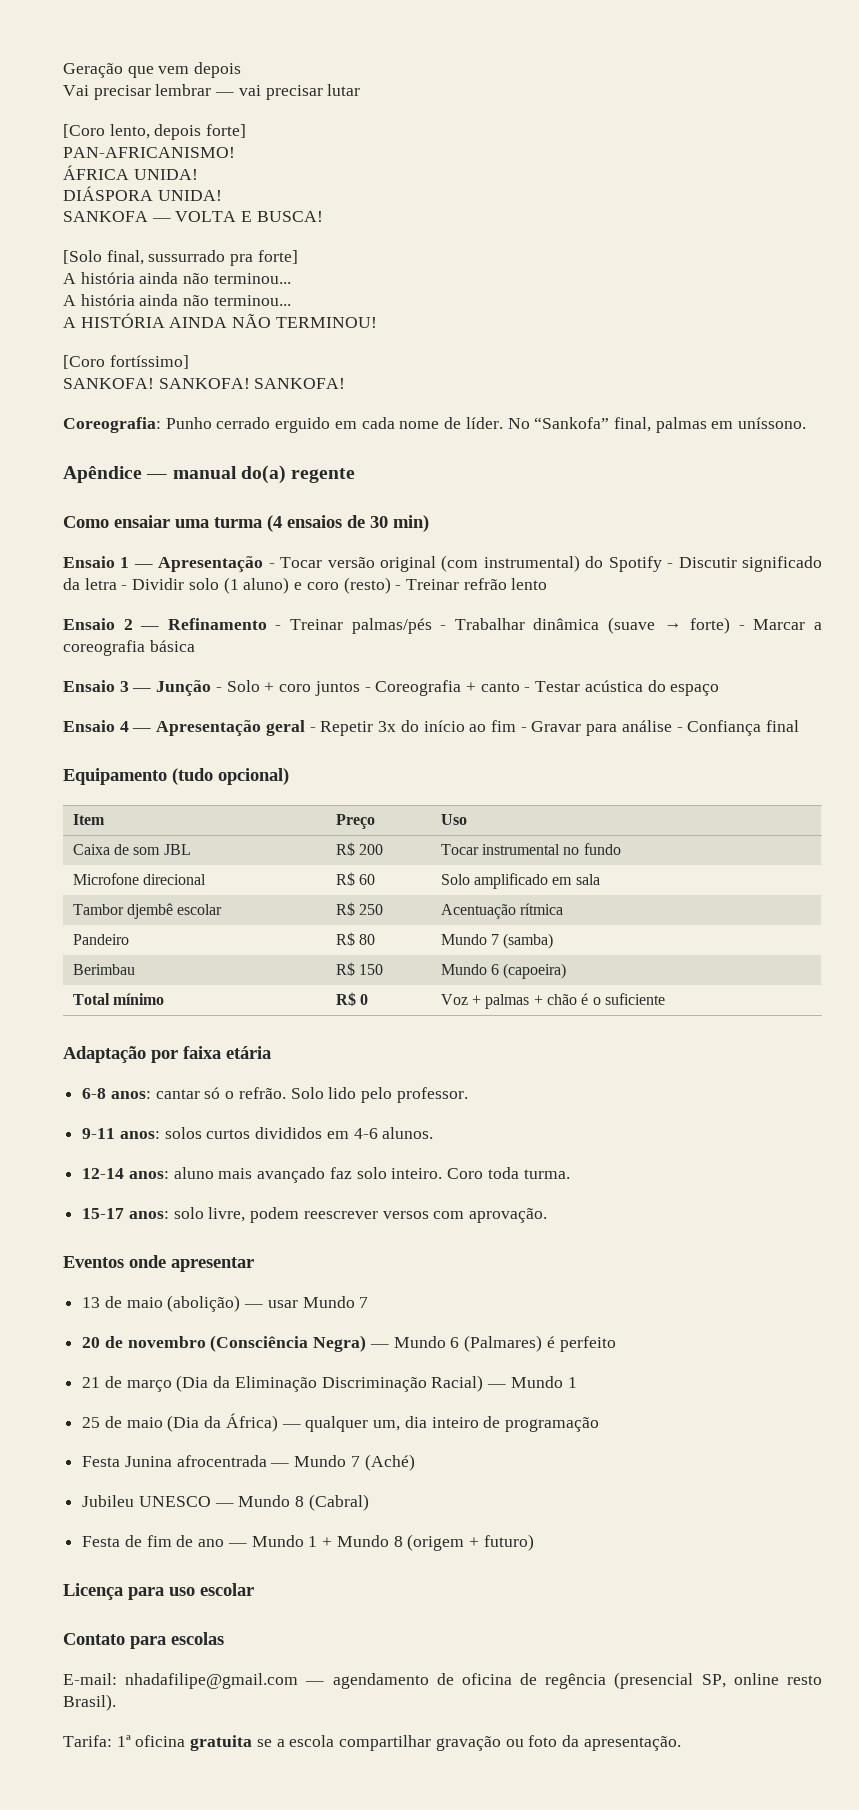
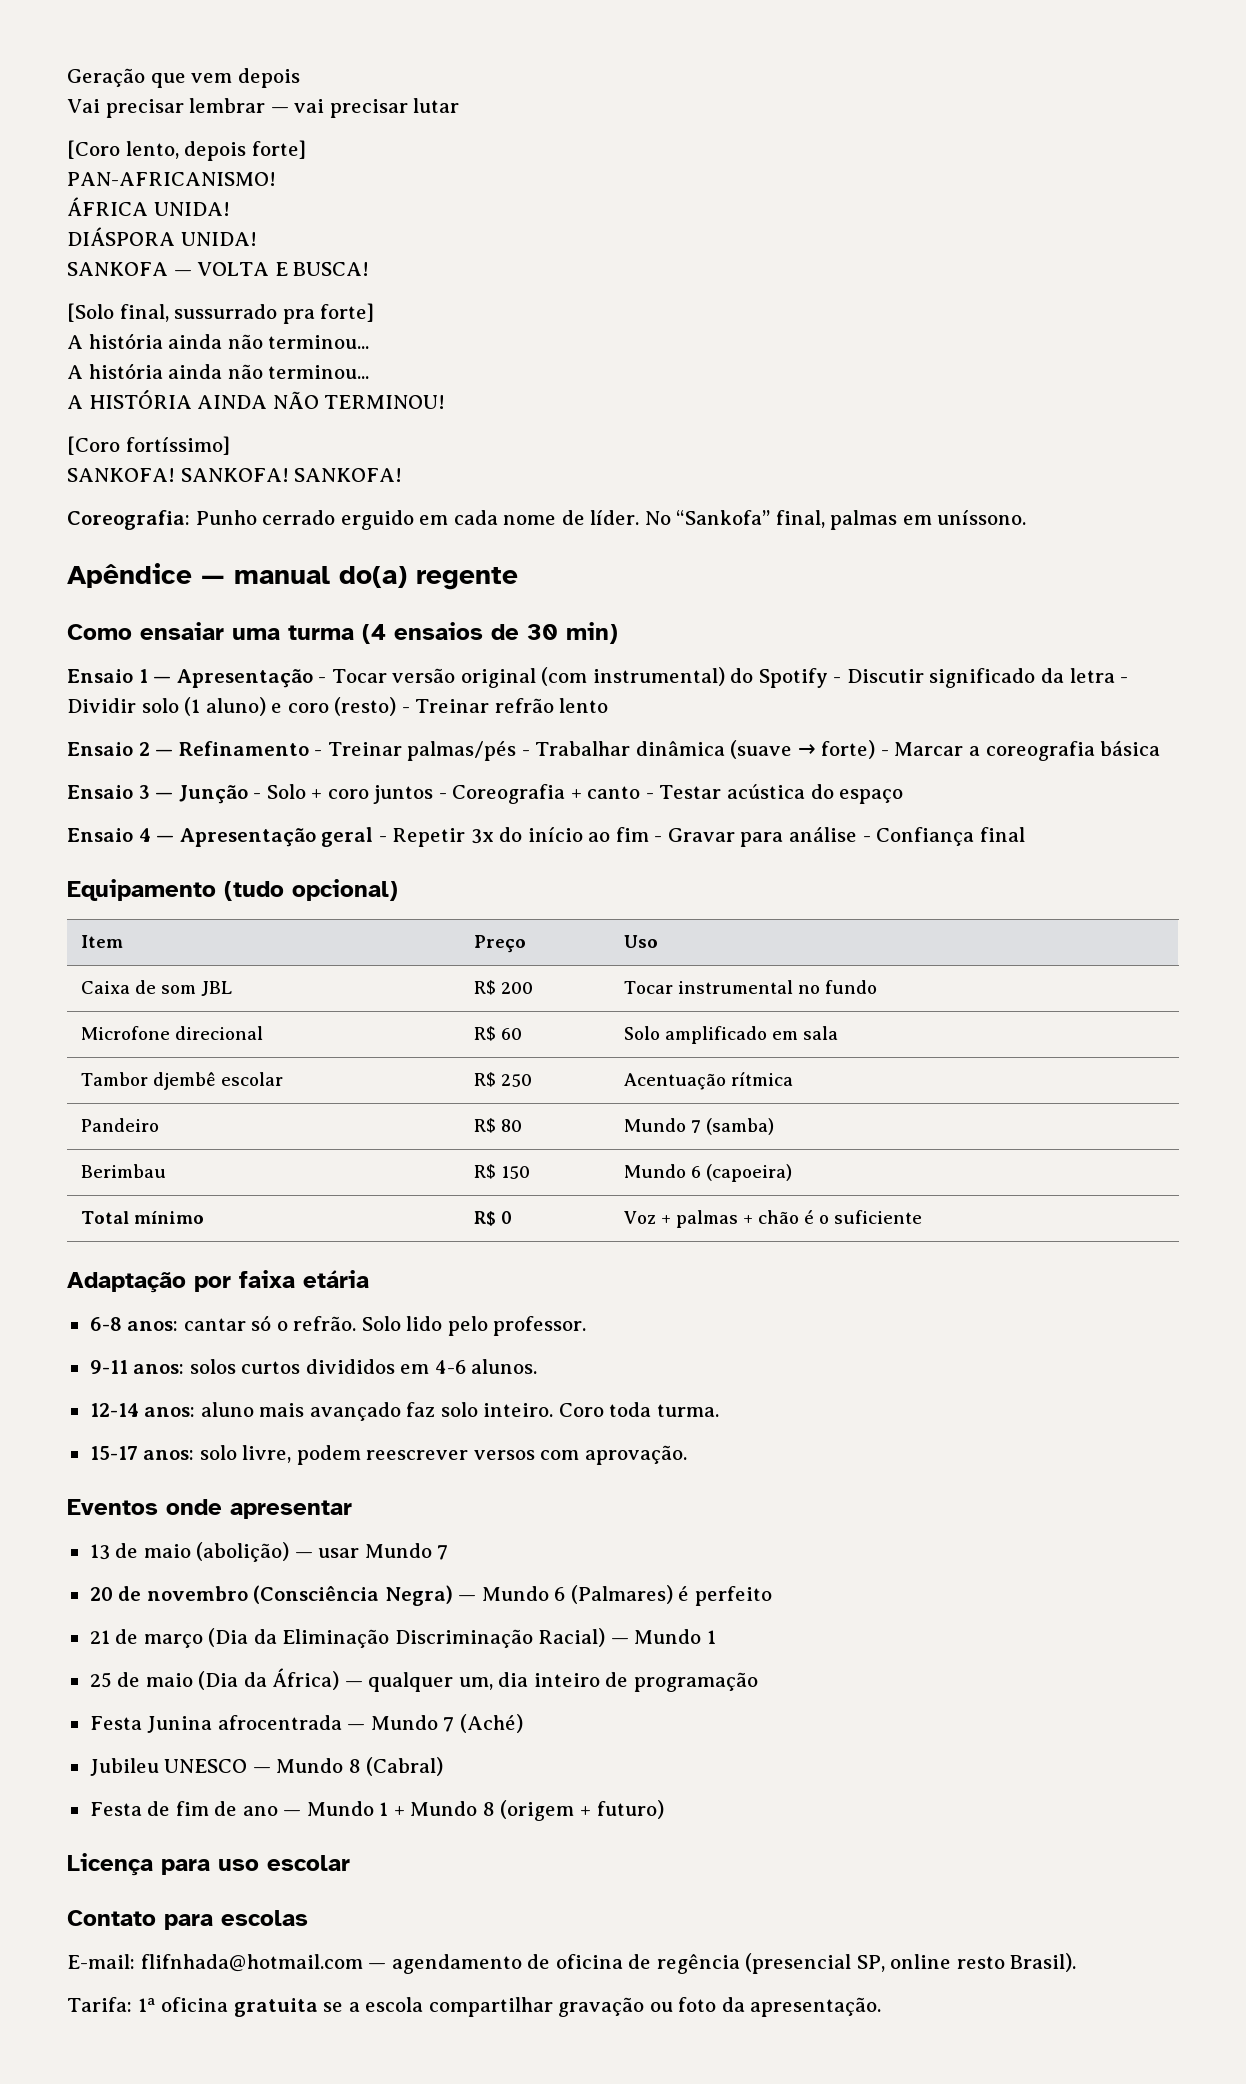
[125,1673,299,1689] nhadafilipe@gmail.com -> [140,1954,363,1972] flifnhada@hotmail.com

